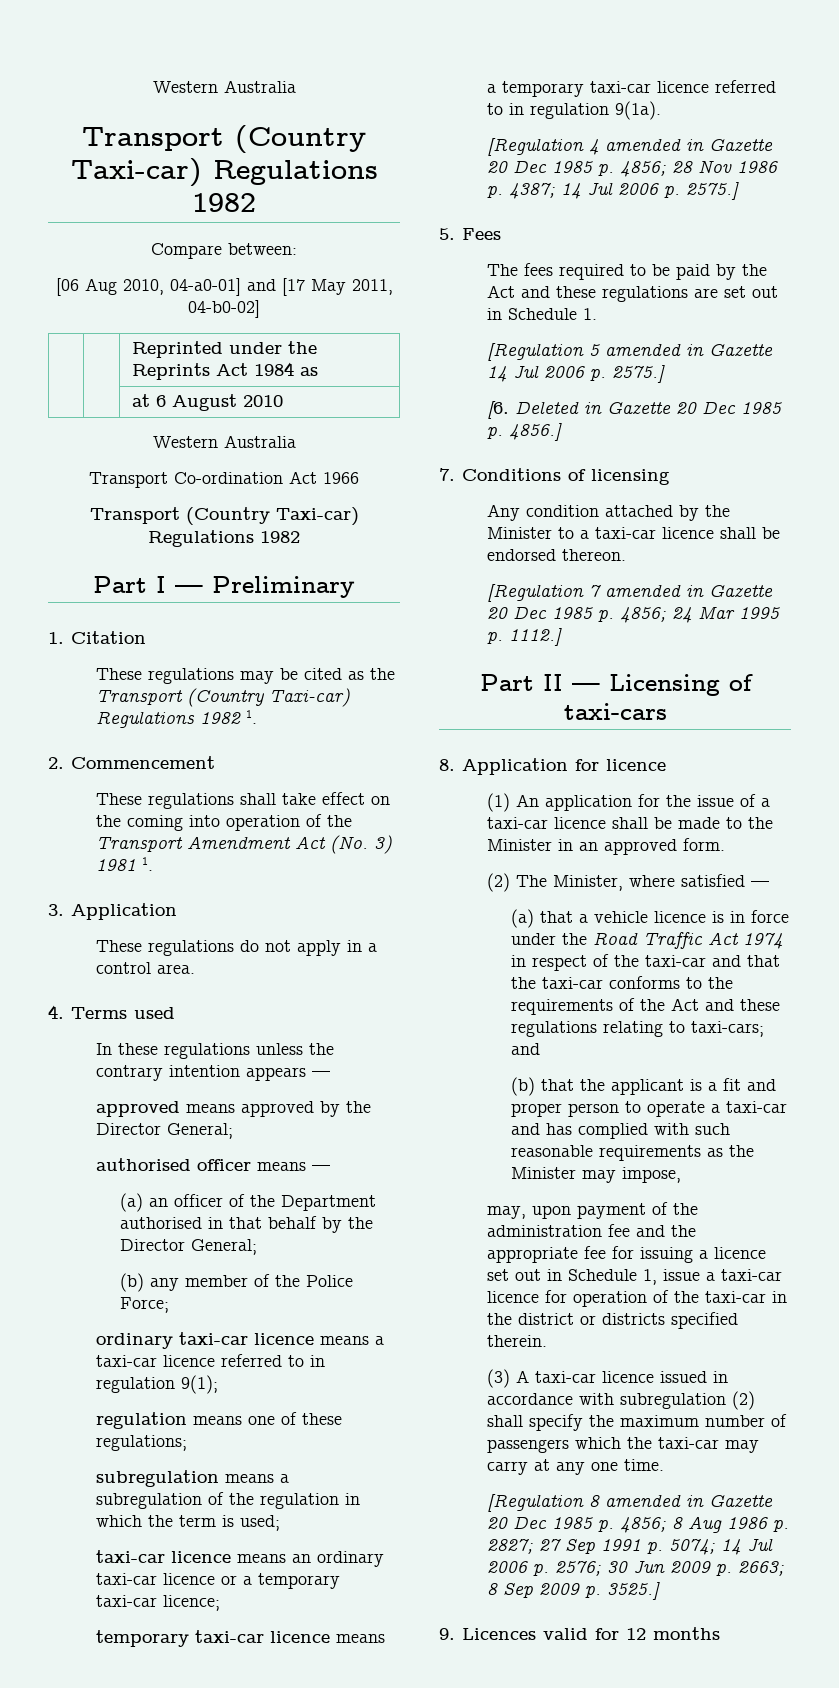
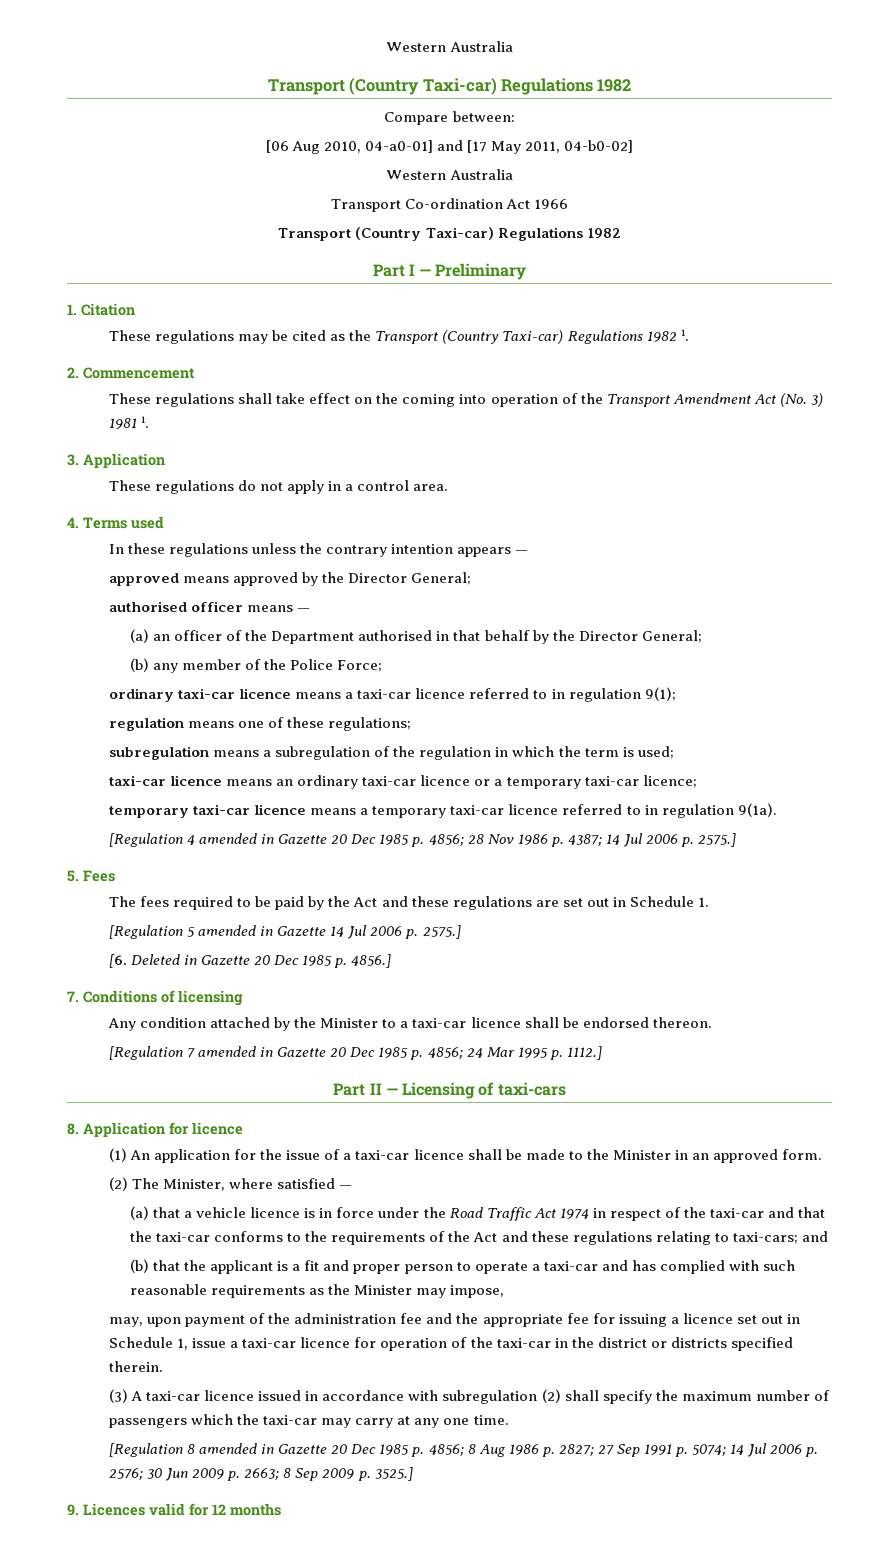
[132,341,318,358] [132,362,319,380] [132,394,284,411] // | | Reprinted under the Reprints Act 1984 as // | | at 6 August 2010 -> (634, 146) none

